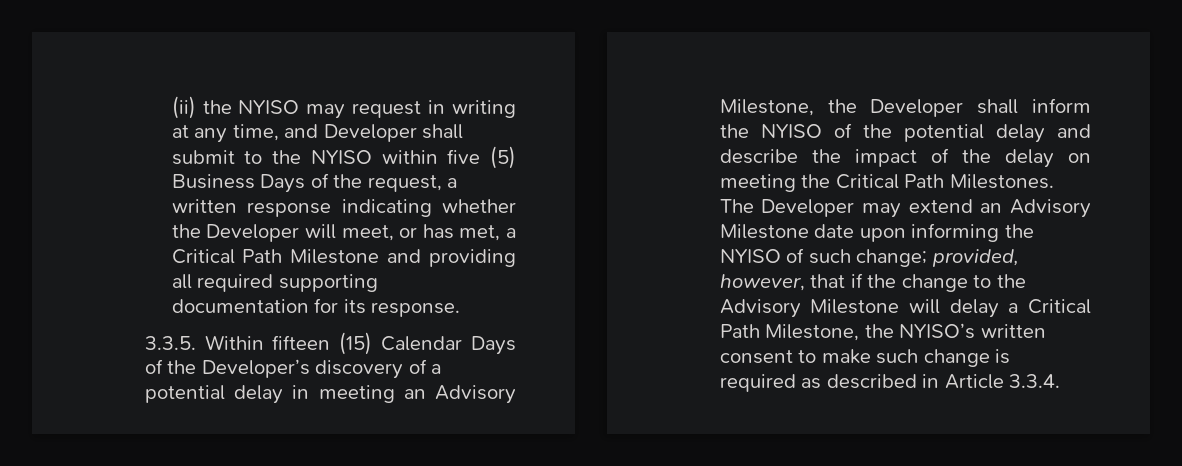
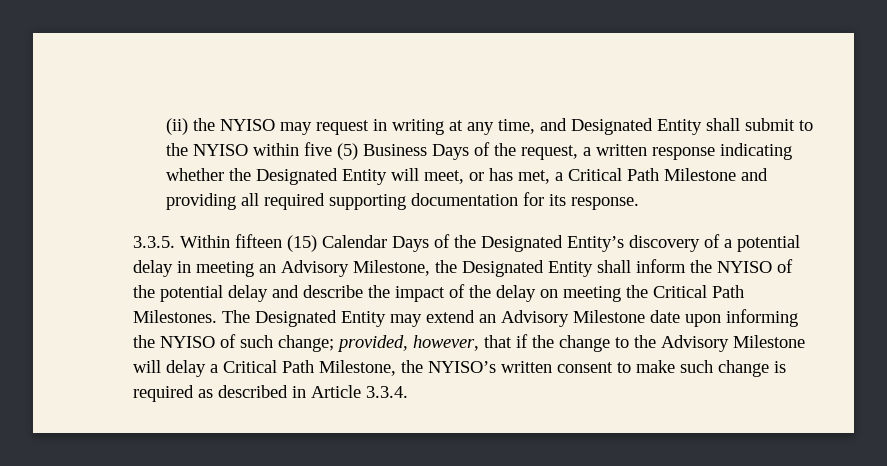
[323,124,417,142] Developer -> [570,118,702,135] Designated Entity
[206,224,300,242] Developer -> [255,168,387,185] Designated Entity
[201,359,310,378] Developer’s -> [481,235,625,252] Designated Entity’s
[870,99,964,117] Developer -> [462,260,594,277] Designated Entity
[761,199,855,217] Developer -> [255,310,387,327] Designated Entity

